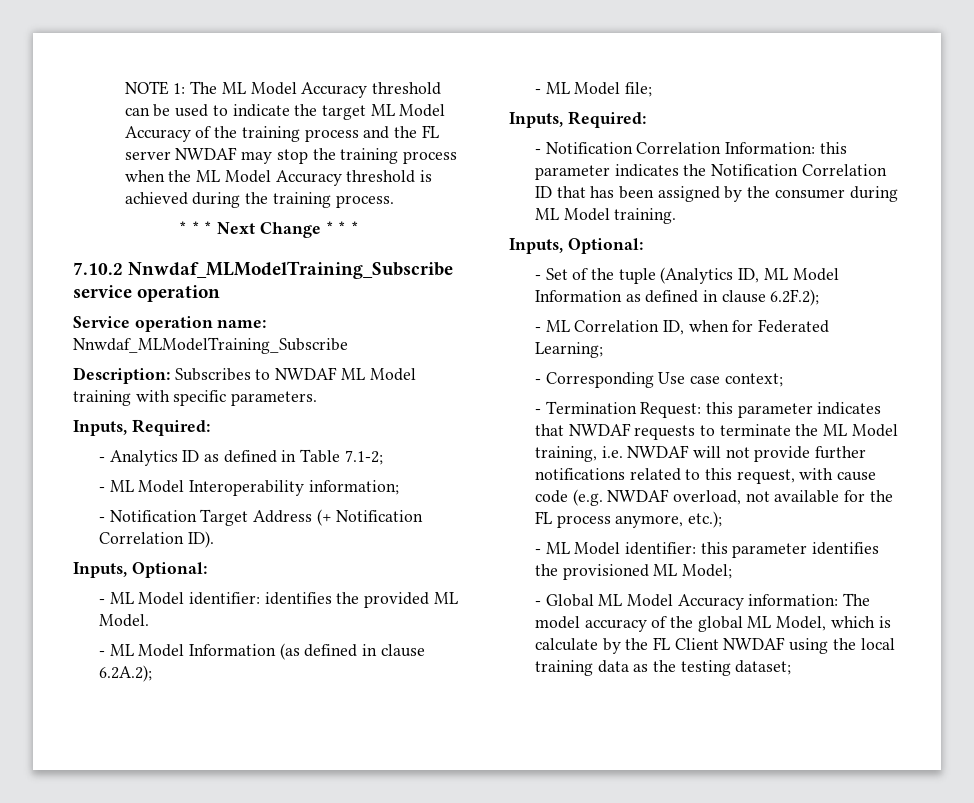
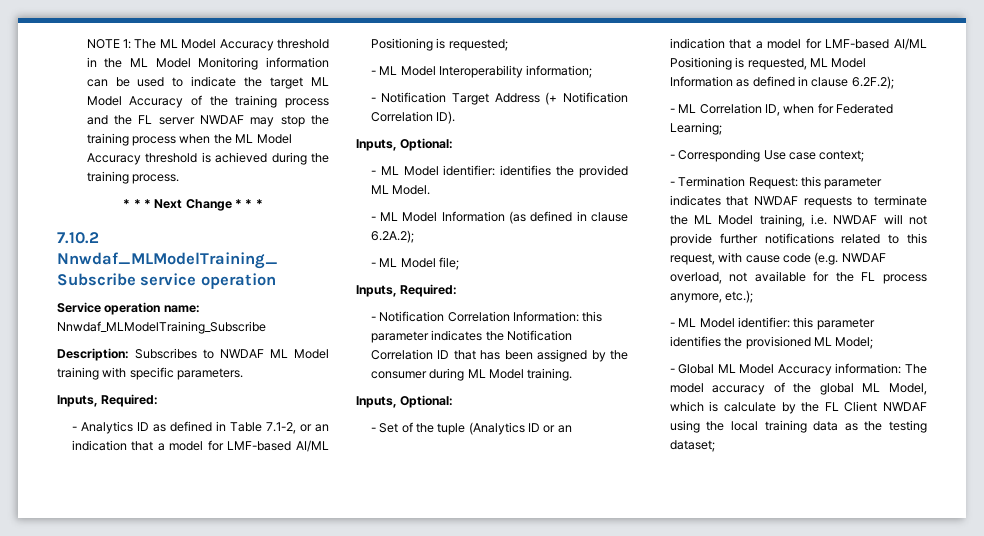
(441, 88) none -> [86,57,329,70] in the ML Model Monitoring information
[344,450,383,465] 7.1-2; -> [265,422,330,434] [71,440,329,452] [370,38,508,51] 7.1-2, or an indication that a model for LMF-based AI/ML Positioning is requested;
[738,268,760,283] ID, -> [528,423,572,433] [669,38,927,50] [669,57,807,70] ID or an indication that a model for LMF-based AI/ML Positioning is requested,

